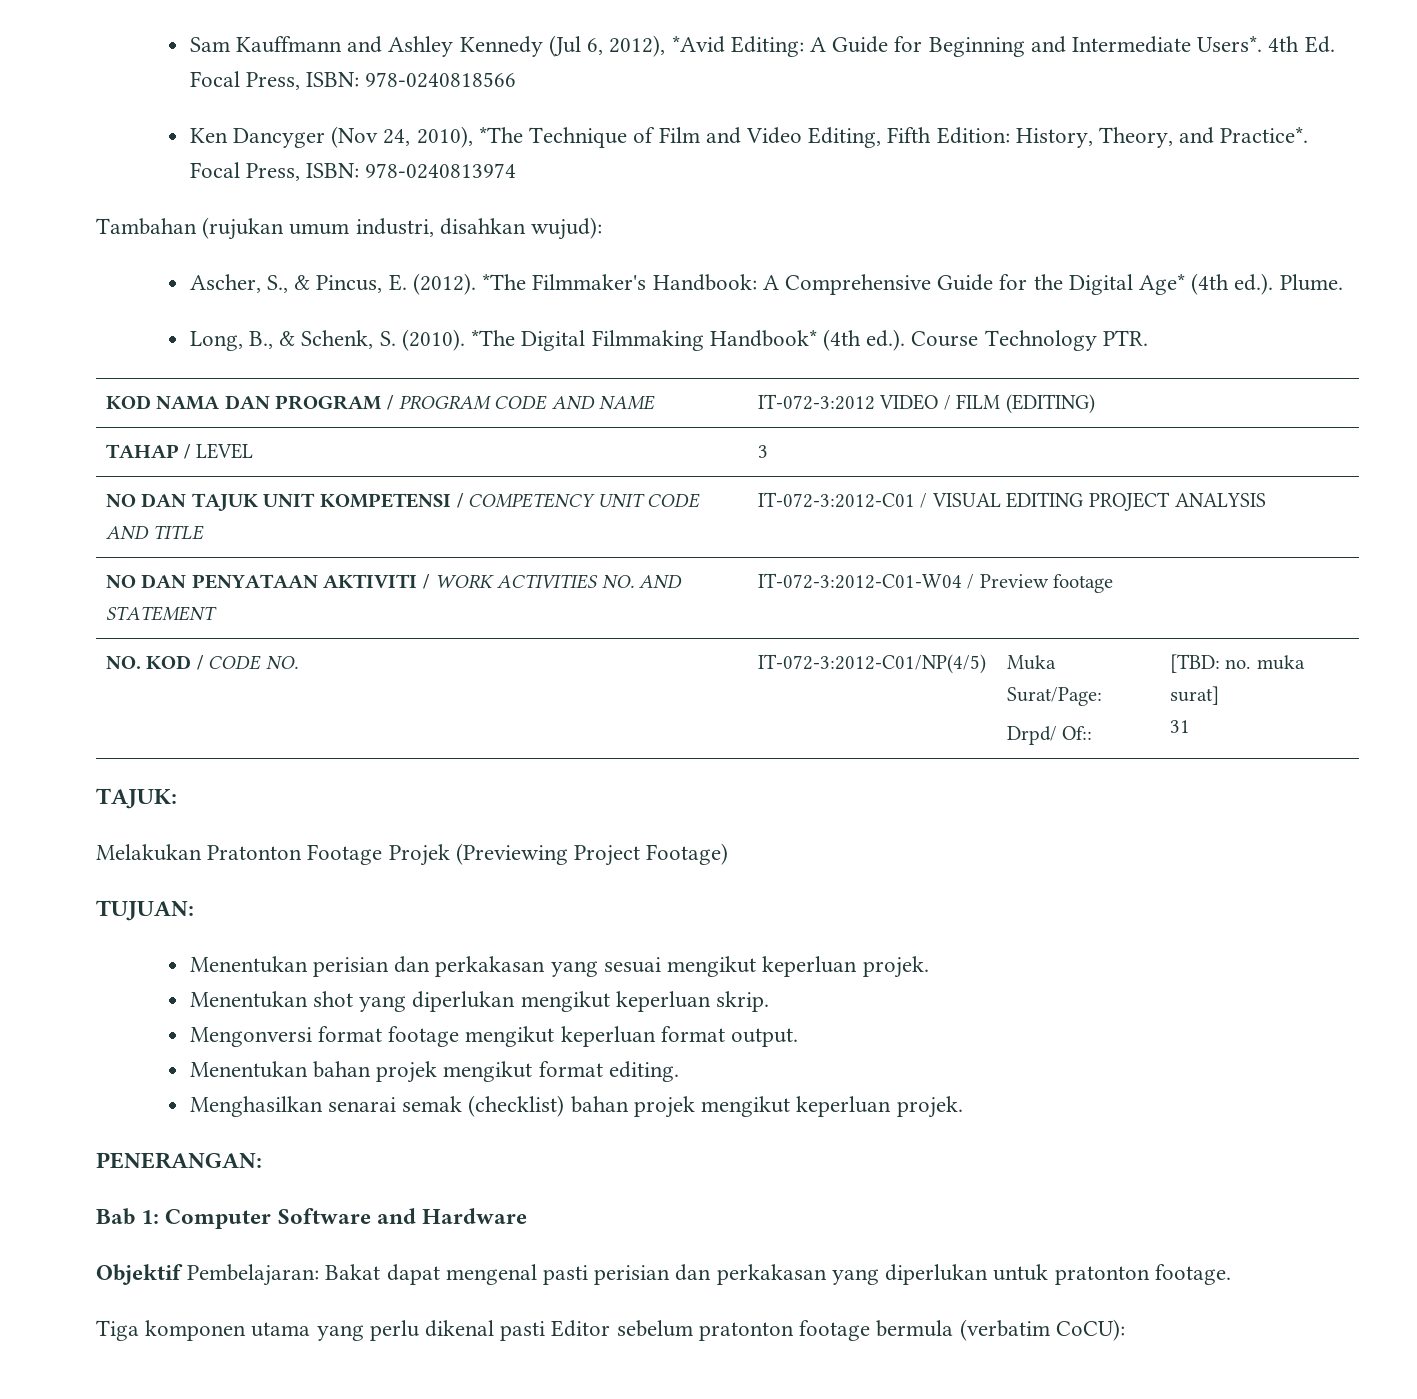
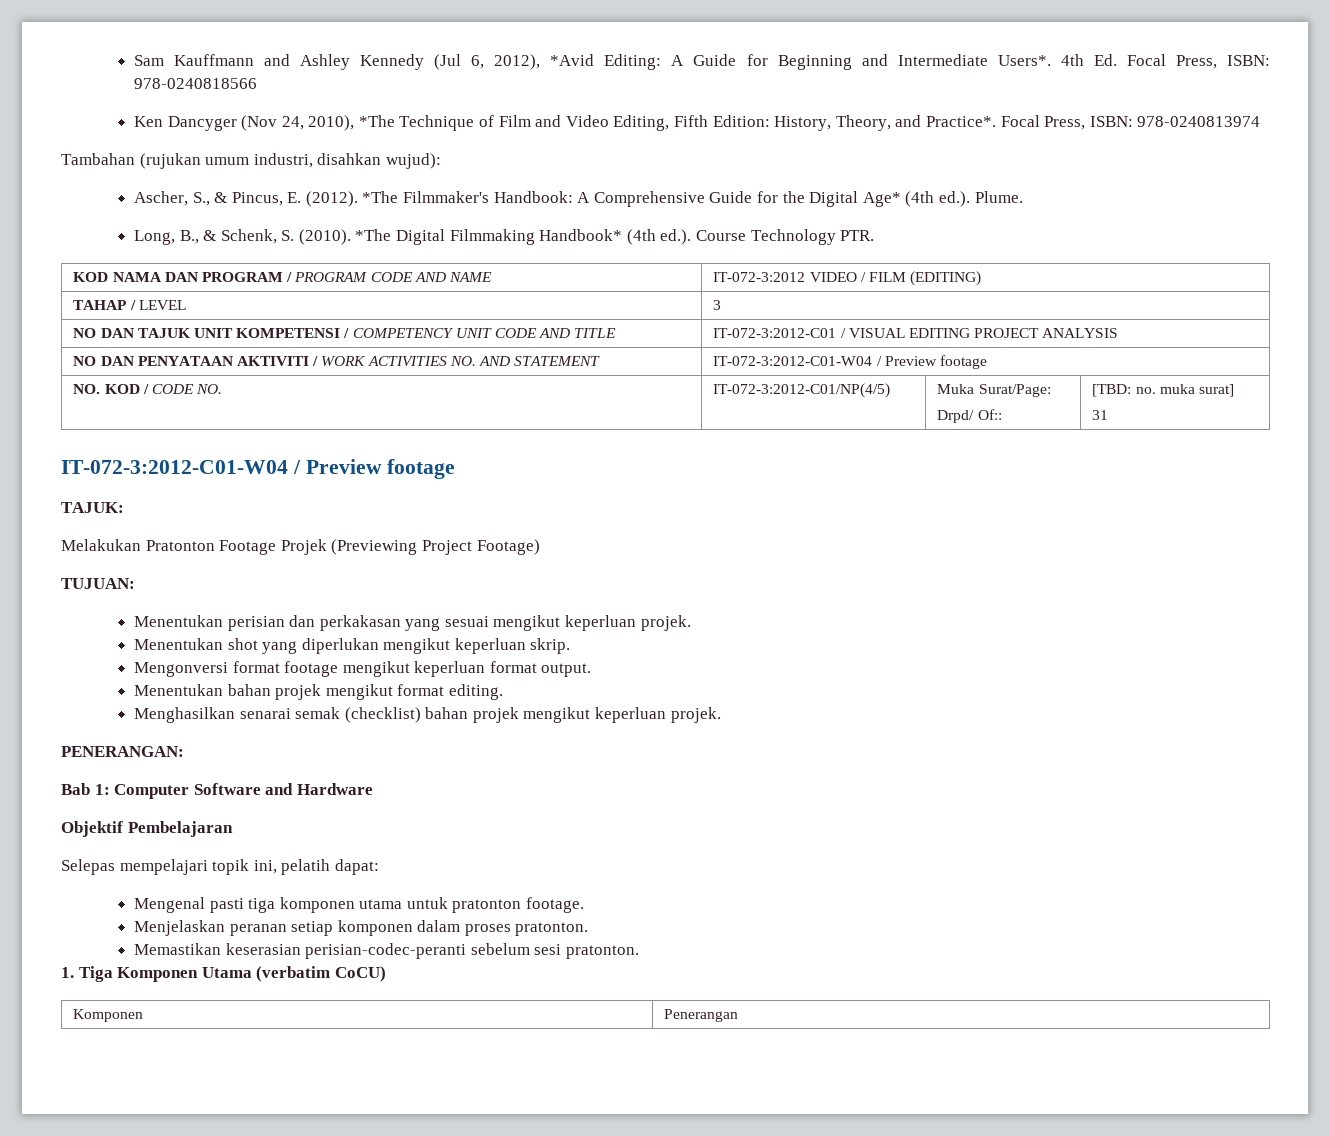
(1190, 726) none -> [61,459,456,479] // IT-072-3:2012-C01-W04 / Preview footage
[187,1264,1231,1286] [96,1319,1125,1341] Pembelajaran: Bakat dapat mengenal pasti perisian dan perkakasan yang diperlukan untuk pratonton footage. // Tiga komponen utama yang perlu dikenal pasti Editor sebelum pratonton footage bermula (verbatim CoCU): -> [127,821,233,837] [61,859,379,875] [133,897,585,913] [133,920,589,936] [133,943,639,959] [61,966,386,982] [73,1009,144,1022] [664,1009,739,1022] Pembelajaran // Selepas mempelajari topik ini, pelatih dapat: // Mengenal pasti tiga komponen utama untuk pratonton footage. // Menjelaskan peranan setiap komponen dalam proses pratonton. // Memastikan keserasian perisian-codec-peranti sebelum sesi pratonton. // 1. Tiga Komponen Utama (verbatim CoCU) // Komponen | Penerangan

